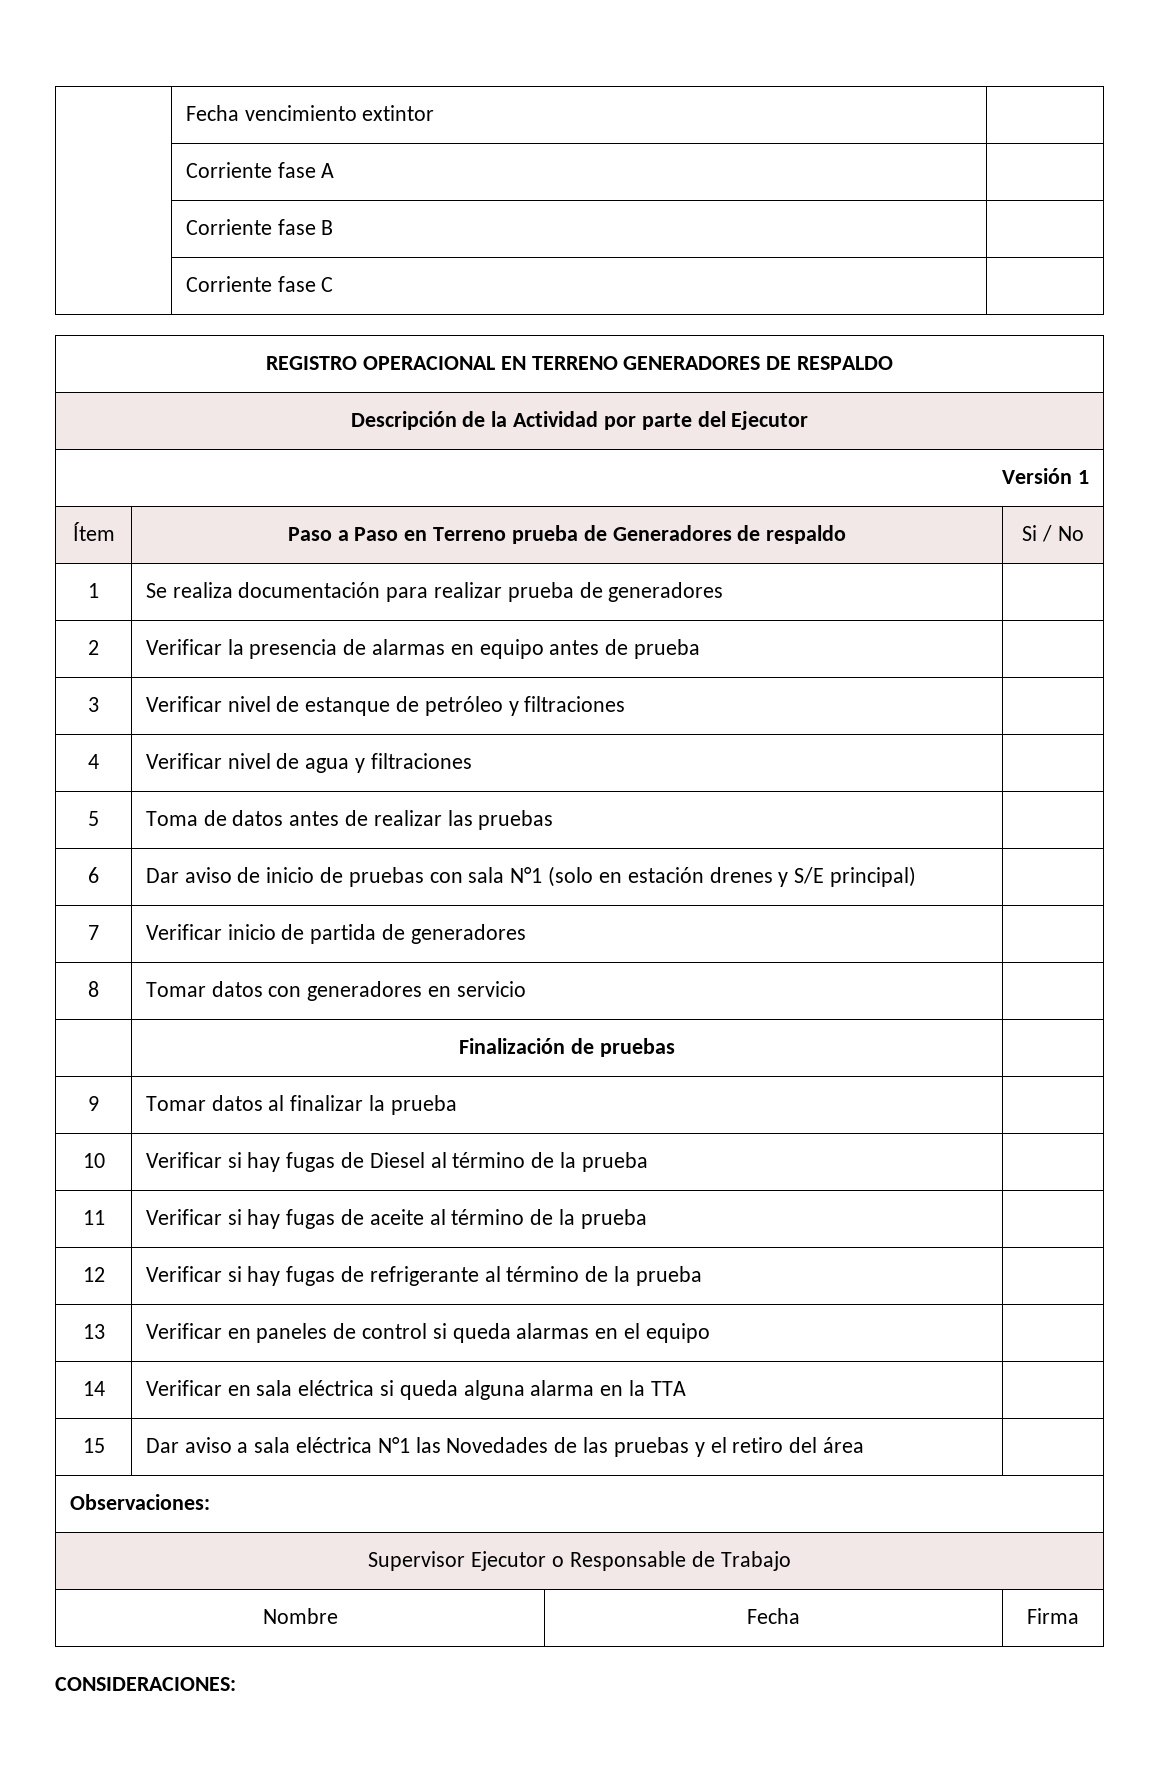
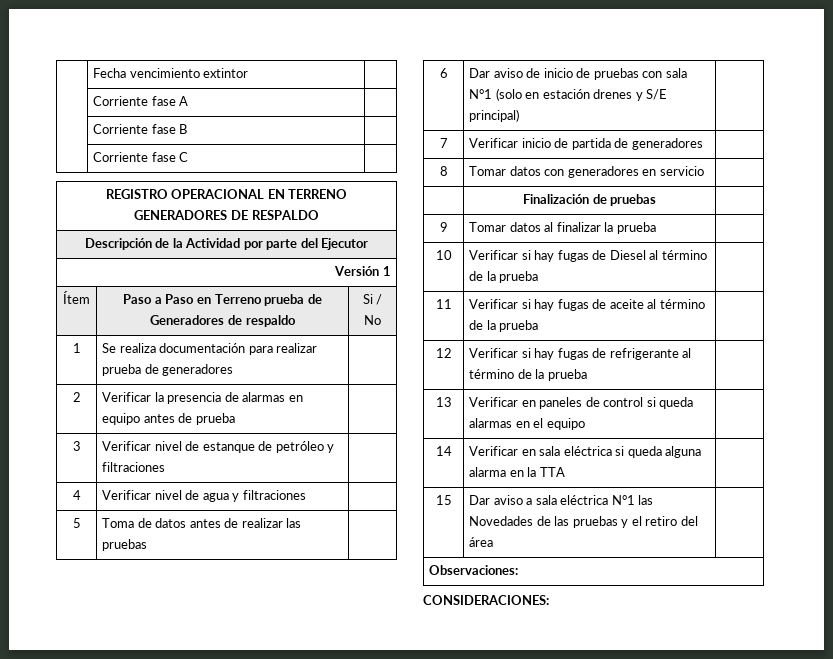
[368,1551,791,1571] [262,1608,338,1624] [747,1608,800,1624] [1027,1608,1079,1624] // Supervisor Ejecutor o Responsable de Trabajo // Nombre | Fecha | Firma -> (519, 570) none

